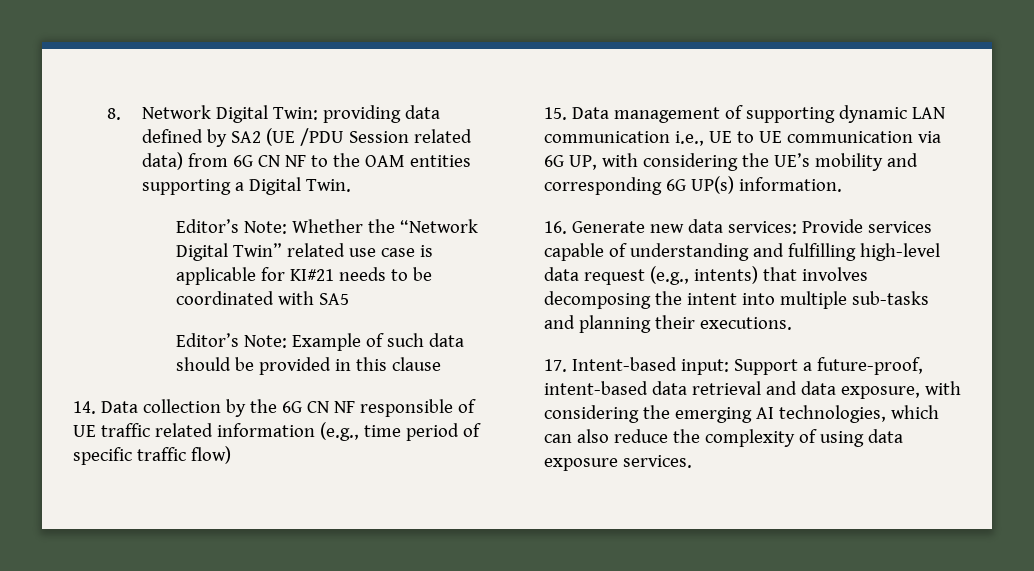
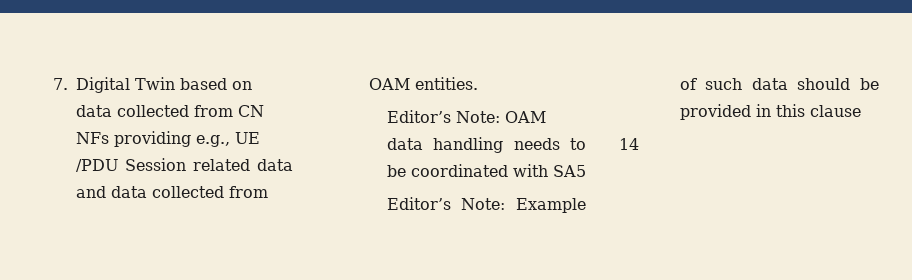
[107,105,440,123] [141,128,472,147] [141,152,471,170] [141,177,351,195] [176,219,479,234] [176,243,434,261] [176,267,335,285] 8. Network Digital Twin: providing data defined by SA2 (UE /PDU Session related data) from 6G CN NF to the OAM entities supporting a Digital Twin. // Editor’s Note: Whether the “Network Digital Twin” related use case is applicable for KI#21 -> [53,77,253,93] [76,105,265,117] [76,131,261,147] [76,158,293,172] [76,186,269,198] [369,77,479,90] [386,110,546,123] [386,137,504,153] 7. Digital Twin based on data collected from CN NFs providing e.g., UE /PDU Session related data and data collected from OAM entities. // Editor’s Note: OAM data handling
[73,399,476,417] [73,422,481,441] [73,446,231,465] [544,105,945,123] [544,131,941,146] [544,153,918,171] [544,176,842,195] [544,219,932,234] [544,243,940,261] [544,266,868,285] [544,291,929,309] [544,315,792,333] [544,357,923,375] [544,381,961,399] [544,405,939,423] [544,429,903,447] [544,455,692,471] 14. Data collection by the 6G CN NF responsible of UE traffic related information (e.g., time period of specific traffic flow) // 15. Data management of supporting dynamic LAN communication i.e., UE to UE communication via 6G UP, with considering the UE’s mobility and corresponding 6G UP(s) information. // 16. Generate new data services: Provide services capable of understanding and fulfilling high-level data request (e.g., intents) that involves decomposing the intent into multiple sub-tasks and planning their executions. // 17. Intent-based input: Support a future-proof, intent-based data retrieval and data exposure, with considering the emerging AI technologies, which can also reduce the complexity of using data exposure services. -> [619,138,639,150] 14

